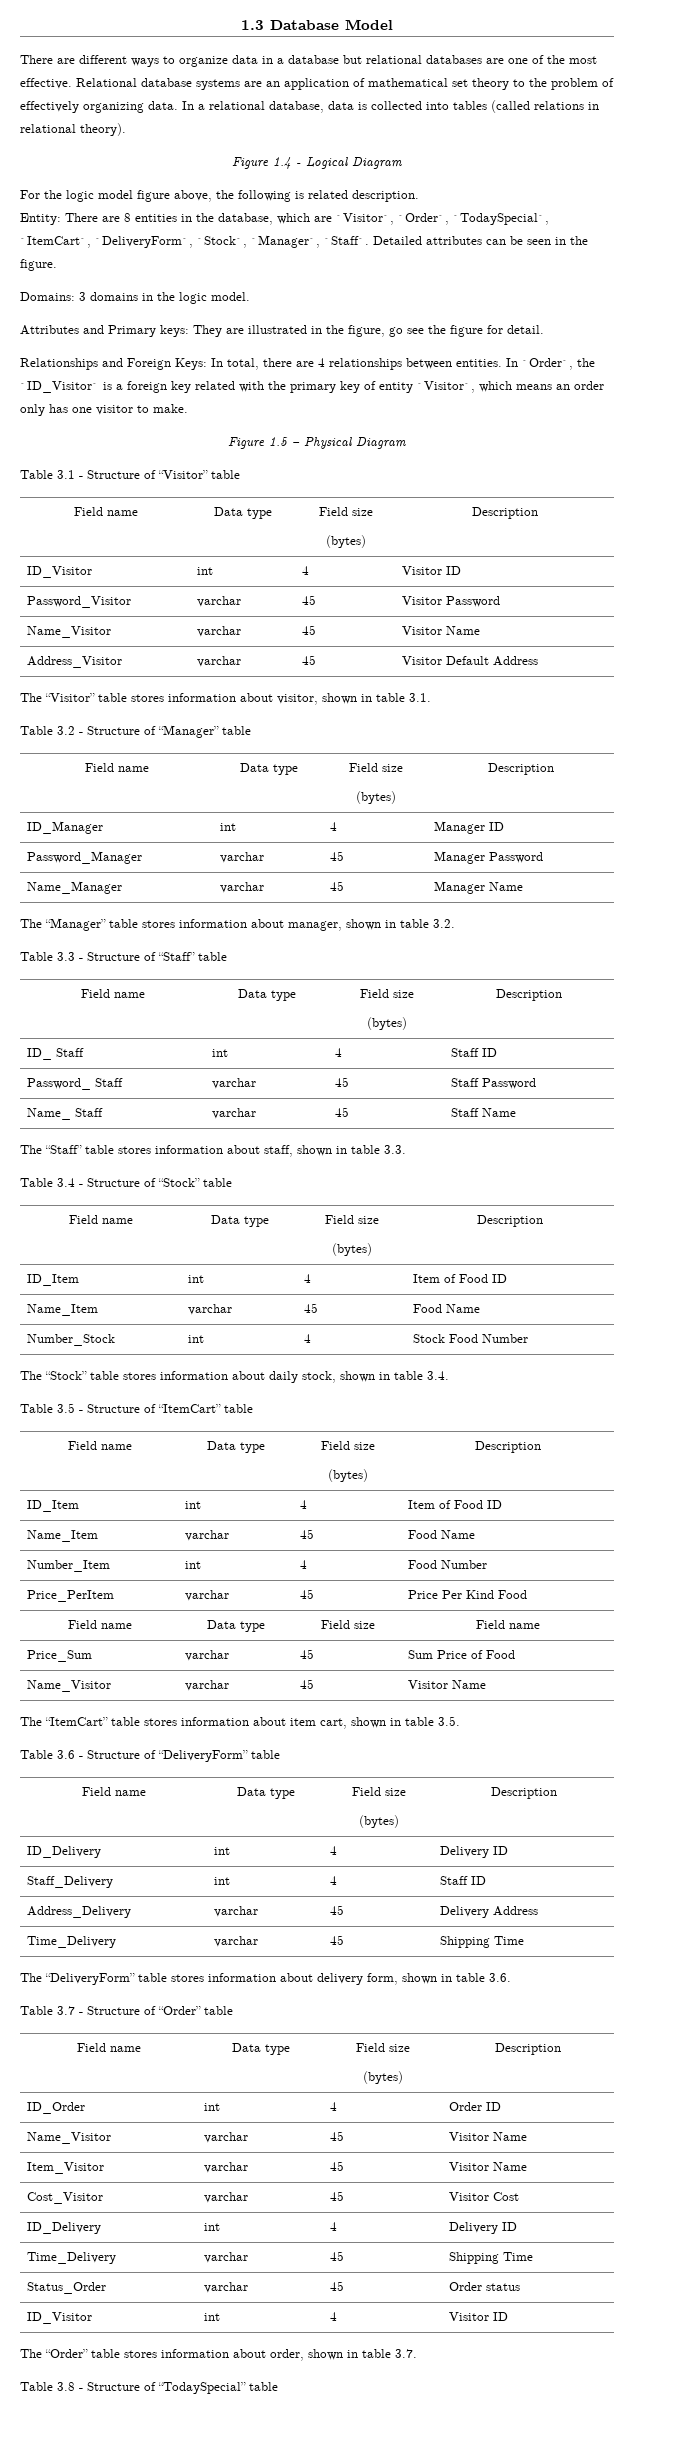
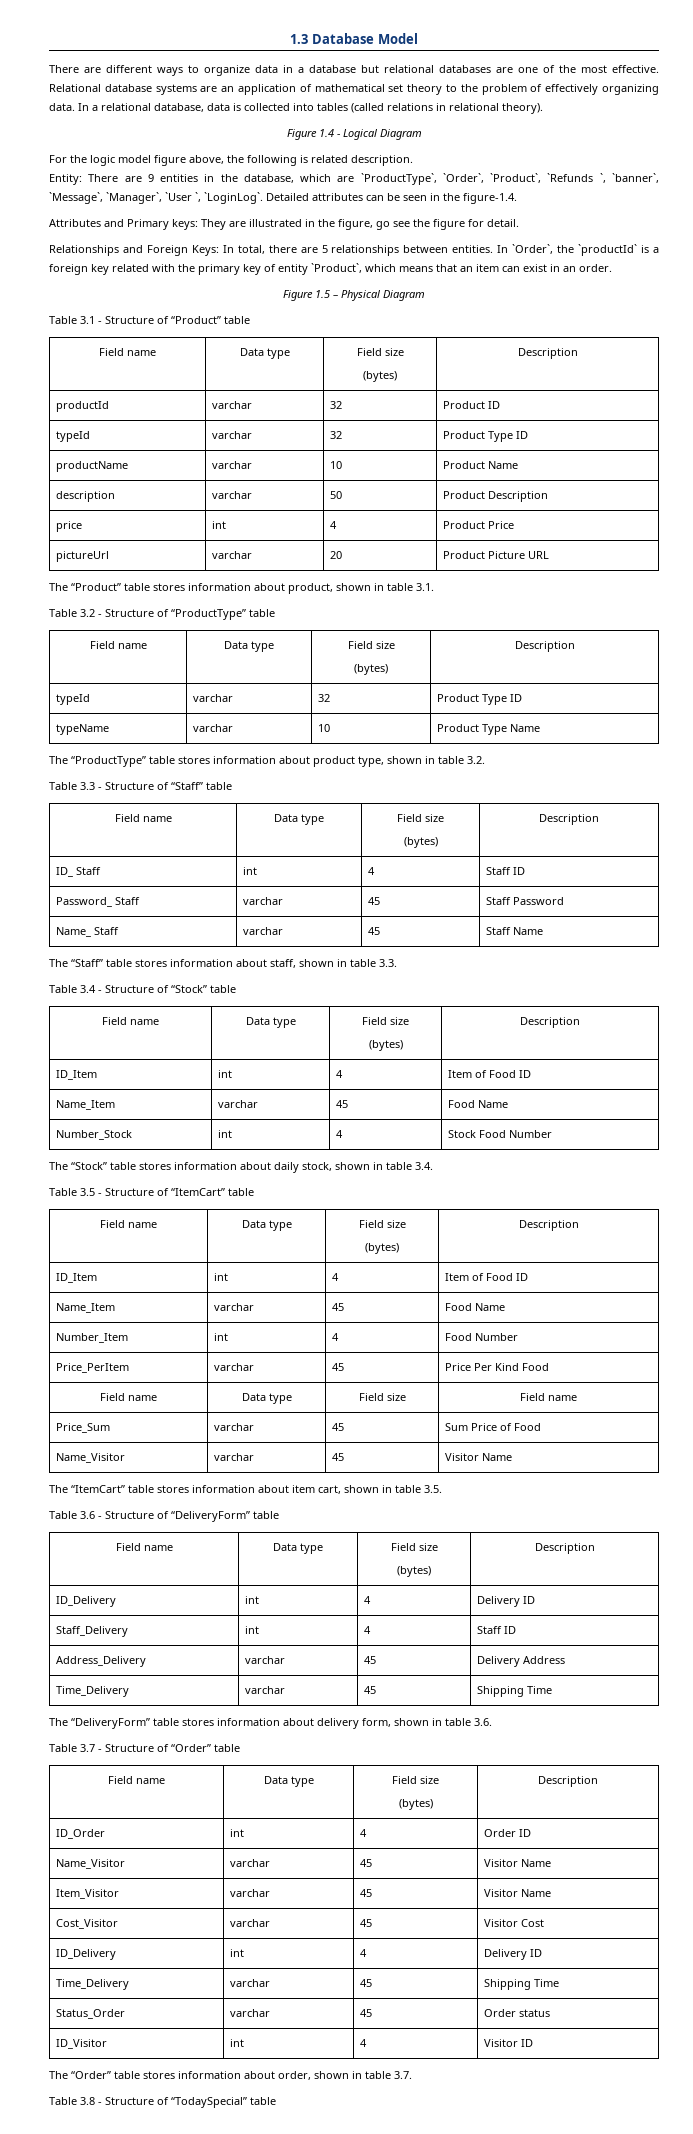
[124,213,131,222] 8 -> [147,174,154,182] 9
[336,213,549,225] [20,235,369,248] `Visitor`, `Order`, `TodaySpecial`, `ItemCart`, `DeliveryForm`, `Stock`, `Manager`, `Staff`. -> [360,173,659,185] [49,192,263,204] `ProductType`, `Order`, `Product`, `Refunds `, `banner`, `Message`, `Manager`, `User `, `LoginLog`.
[20,259,57,271] [20,292,250,304] figure. // Domains: 3 domains in the logic model. -> [463,193,517,204] figure-1.4.
[318,358,325,367] 4 -> [321,245,328,253] 5
[20,381,99,393] `ID_Visitor` -> [578,244,638,256] `productId`
[417,381,475,393] `Visitor`, -> [311,263,362,273] `Product`,
[556,381,604,390] [20,404,188,416] an order only has one visitor to make. -> [436,264,612,272] that an item can exist in an order.
[158,470,240,479] [73,507,138,516] [214,507,272,519] [318,507,373,516] [325,535,366,548] [471,507,538,519] [26,566,92,578] [196,567,213,575] [301,566,309,575] [401,566,461,575] [26,596,131,608] [196,596,241,607] [301,595,316,605] [401,596,500,607] [26,626,111,638] [196,626,241,637] [301,625,316,635] [401,626,480,635] [26,656,122,668] [196,656,241,667] [301,655,316,665] [401,656,538,666] [20,693,318,705] “Visitor” table // Field name | Data type | Field size // (bytes) | Description // ID_Visitor | int | 4 | Visitor ID // Password_Visitor | varchar | 45 | Visitor Password // Name_Visitor | varchar | 45 | Visitor Name // Address_Visitor | varchar | 45 | Visitor Default Address // The “Visitor” table stores information about visitor, -> [171,316,250,324] [99,348,156,356] [239,348,290,359] [356,348,404,356] [363,371,397,382] [517,348,578,359] [55,401,109,412] [211,401,252,409] [329,401,342,409] [442,401,500,409] [55,431,90,442] [211,431,252,439] [329,431,342,439] [442,431,528,442] [55,461,128,472] [211,461,252,469] [329,461,342,469] [442,461,518,469] [55,491,115,502] [211,491,252,499] [329,491,342,499] [442,491,548,502] [55,521,82,532] [211,521,226,529] [329,521,337,529] [442,521,514,529] [55,551,109,562] [211,551,252,559] [329,551,342,559] [442,551,549,559] [49,583,333,594] “Product” table // Field name | Data type | Field size // (bytes) | Description // productId | varchar | 32 | Product ID // typeId | varchar | 32 | Product Type ID // productName | varchar | 10 | Product Name // description | varchar | 50 | Product Description // price | int | 4 | Product Price // pictureUrl | varchar | 20 | Product Picture URL // The “Product” table stores information about product,
[158,725,251,738] [85,763,149,772] [239,763,298,775] [348,763,403,772] [355,791,396,804] [487,763,554,775] [26,821,103,834] [219,823,236,831] [329,822,337,831] [433,821,504,834] [26,851,142,864] [219,852,264,863] [329,851,344,861] [433,851,543,864] [26,881,122,894] [219,882,264,893] [329,881,344,891] [433,881,523,894] [20,918,342,931] “Manager” table // Field name | Data type | Field size // (bytes) | Description // ID_Manager | int | 4 | Manager ID // Password_Manager | varchar | 45 | Manager Password // Name_Manager | varchar | 45 | Manager Name // The “Manager” table stores information about manager, -> [171,609,275,620] [89,641,147,649] [224,641,274,652] [347,641,395,649] [354,664,388,675] [514,641,575,652] [55,694,90,705] [192,694,233,702] [317,694,330,702] [436,694,522,705] [55,724,109,735] [192,724,233,732] [317,724,330,732] [436,724,540,735] [49,756,384,767] “ProductType” table // Field name | Data type | Field size // (bytes) | Description // typeId | varchar | 32 | Product Type ID // typeName | varchar | 10 | Product Type Name // The “ProductType” table stores information about product type,

